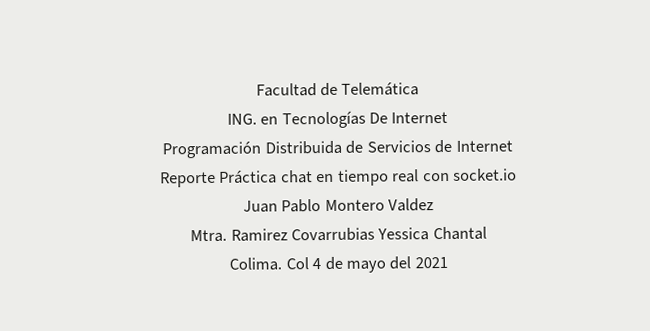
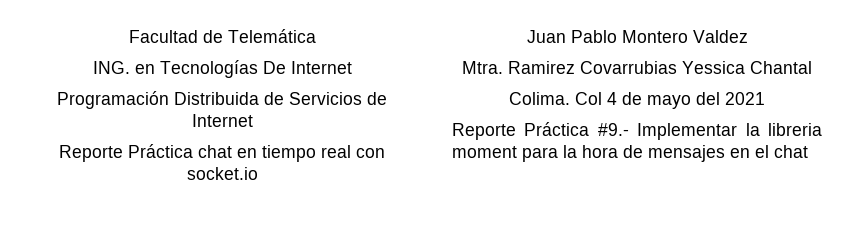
(448, 262) none -> [452,122,822,140] [452,145,808,162] // Reporte Práctica #9.- Implementar la libreria moment para la hora de mensajes en el chat

